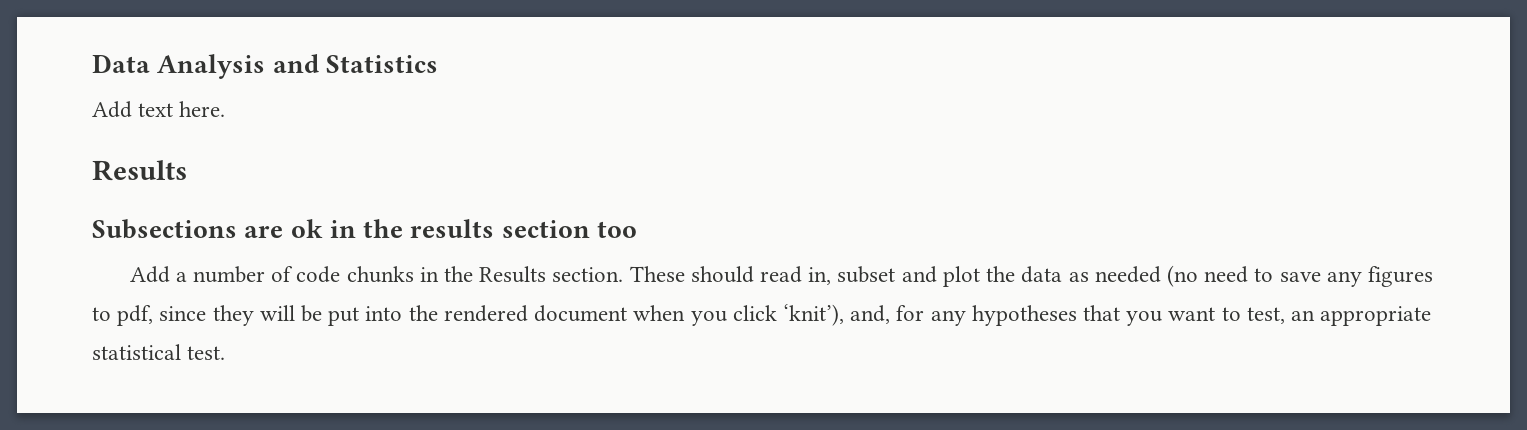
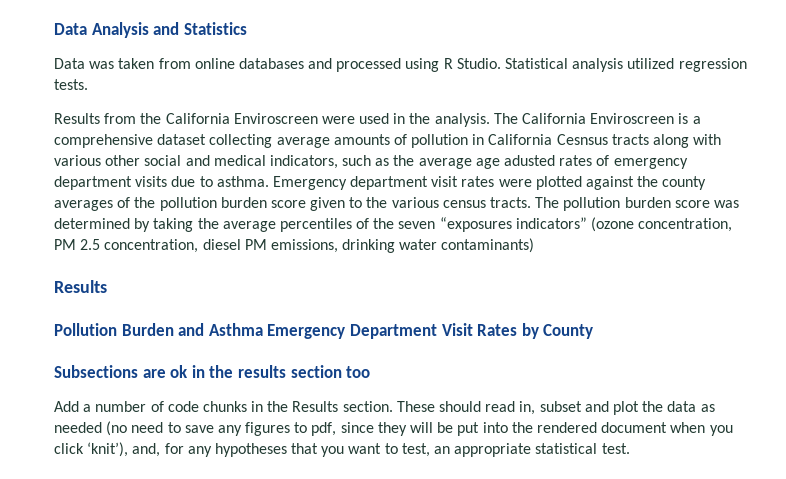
[92,101,226,118] [92,160,187,181] Add text here. // Results -> [54,58,747,72] [54,79,88,90] [54,113,701,127] [54,134,722,148] [54,155,688,169] [54,176,707,190] [54,197,739,211] [54,217,733,232] [54,238,535,253] [54,280,107,293] [54,323,594,339] Data was taken from online databases and processed using R Studio. Statistical analysis utilized regression tests. // Results from the California Enviroscreen were used in the analysis. The California Enviroscreen is a comprehensive dataset collecting average amounts of pollution in California Cesnsus tracts along with various other social and medical indicators, such as the average age adusted rates of emergency department visits due to asthma. Emergency department visit rates were plotted against the county averages of the pollution burden score given to the various census tracts. The pollution burden score was determined by taking the average percentiles of the seven “exposures indicators” (ozone concentration, PM 2.5 concentration, diesel PM emissions, drinking water contaminants) // Results // Pollution Burden and Asthma Emergency Department Visit Rates by County

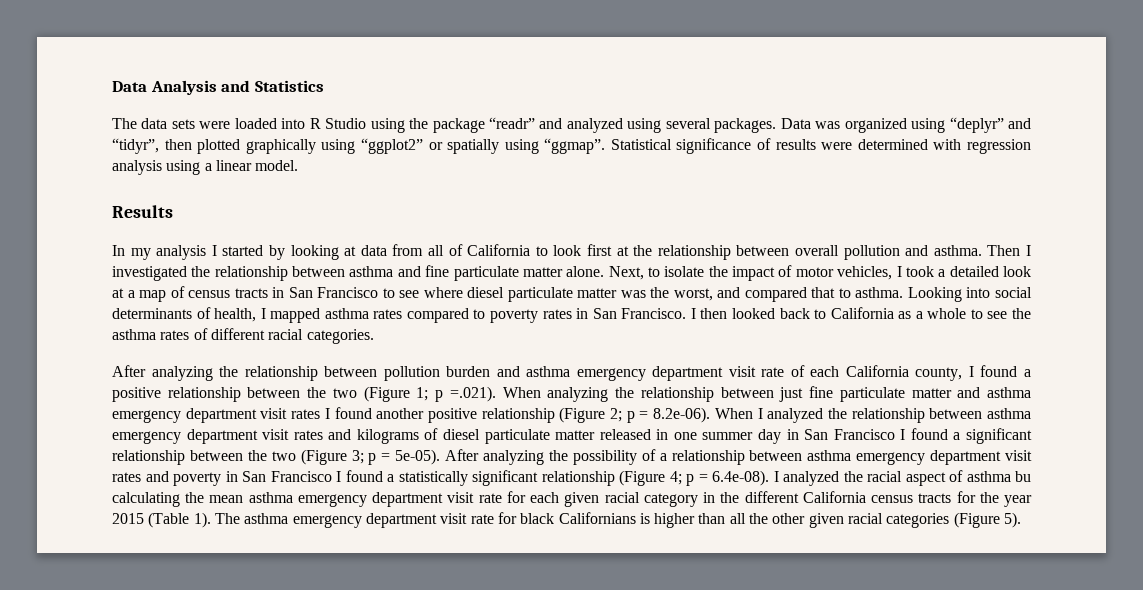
[54,58,747,72] [54,79,88,90] [54,113,701,127] [54,134,722,148] [54,155,688,169] [54,176,707,190] [54,197,739,211] [54,217,733,232] [54,238,535,253] [54,280,107,293] [54,323,594,339] [54,365,371,378] [54,401,715,415] [54,421,733,436] [54,442,630,457] Data was taken from online databases and processed using R Studio. Statistical analysis utilized regression tests. // Results from the California Enviroscreen were used in the analysis. The California Enviroscreen is a comprehensive dataset collecting average amounts of pollution in California Cesnsus tracts along with various other social and medical indicators, such as the average age adusted rates of emergency department visits due to asthma. Emergency department visit rates were plotted against the county averages of the pollution burden score given to the various census tracts. The pollution burden score was determined by taking the average percentiles of the seven “exposures indicators” (ozone concentration, PM 2.5 concentration, diesel PM emissions, drinking water contaminants) // Results // Pollution Burden and Asthma Emergency Department Visit Rates by County // Subsections are ok in the results section too // Add a number of code chunks in the Results section. These should read in, subset and plot the data as needed (no need to save any figures to pdf, since they will be put into the rendered document when you click ‘knit’), and, for any hypotheses that you want to test, an appropriate statistical test. -> [112,117,1032,133] [112,138,1031,154] [112,160,299,175] [112,205,173,218] [112,244,1032,260] [112,265,1032,281] [112,286,1032,302] [112,307,1031,323] [112,328,374,344] [112,365,1031,381] [112,386,1031,402] [112,407,1032,423] [112,428,1032,444] [112,449,1032,465] [112,470,1031,486] [112,491,1032,507] [112,512,1022,528] The data sets were loaded into R Studio using the package “readr” and analyzed using several packages. Data was organized using “deplyr” and “tidyr”, then plotted graphically using “ggplot2” or spatially using “ggmap”. Statistical significance of results were determined with regression analysis using a linear model. // Results // In my analysis I started by looking at data from all of California to look first at the relationship between overall pollution and asthma. Then I investigated the relationship between asthma and fine particulate matter alone. Next, to isolate the impact of motor vehicles, I took a detailed look at a map of census tracts in San Francisco to see where diesel particulate matter was the worst, and compared that to asthma. Looking into social determinants of health, I mapped asthma rates compared to poverty rates in San Francisco. I then looked back to California as a whole to see the asthma rates of different racial categories. // After analyzing the relationship between pollution burden and asthma emergency department visit rate of each California county, I found a positive relationship between the two (Figure 1; p =.021). When analyzing the relationship between just fine particulate matter and asthma emergency department visit rates I found another positive relationship (Figure 2; p = 8.2e-06). When I analyzed the relationship between asthma emergency department visit rates and kilograms of diesel particulate matter released in one summer day in San Francisco I found a significant relationship between the two (Figure 3; p = 5e-05). After analyzing the possibility of a relationship between asthma emergency department visit rates and poverty in San Francisco I found a statistically significant relationship (Figure 4; p = 6.4e-08). I analyzed the racial aspect of asthma bu calculating the mean asthma emergency department visit rate for each given racial category in the different California census tracts for the year 2015 (Table 1). The asthma emergency department visit rate for black Californians is higher than all the other given racial categories (Figure 5).

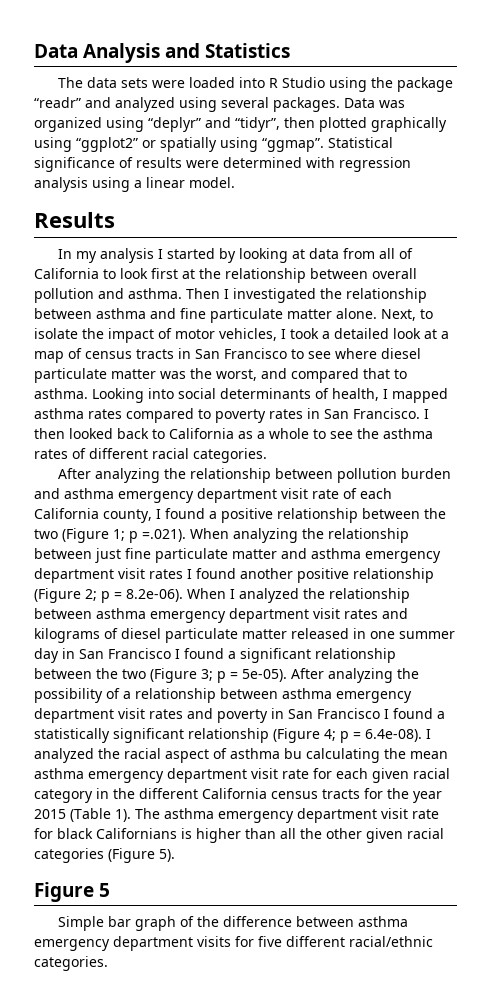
(1022, 520) none -> [34,882,111,902] [57,916,408,931] [34,936,433,951] [34,956,108,971] // Figure 5 // Simple bar graph of the difference between asthma emergency department visits for five different racial/ethnic categories.

